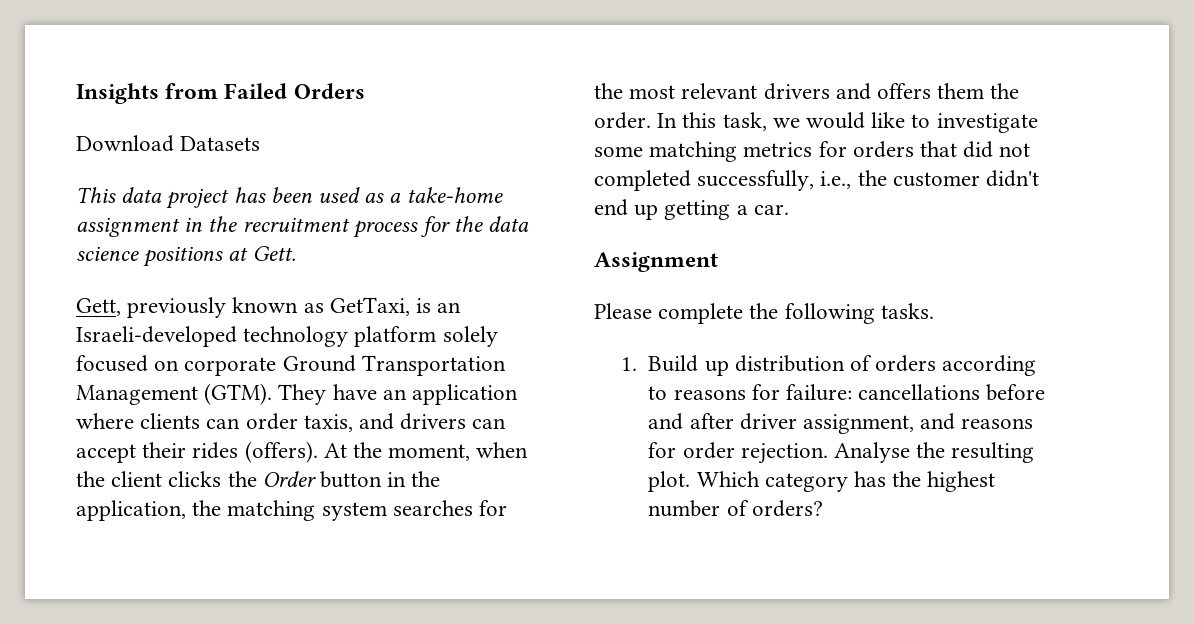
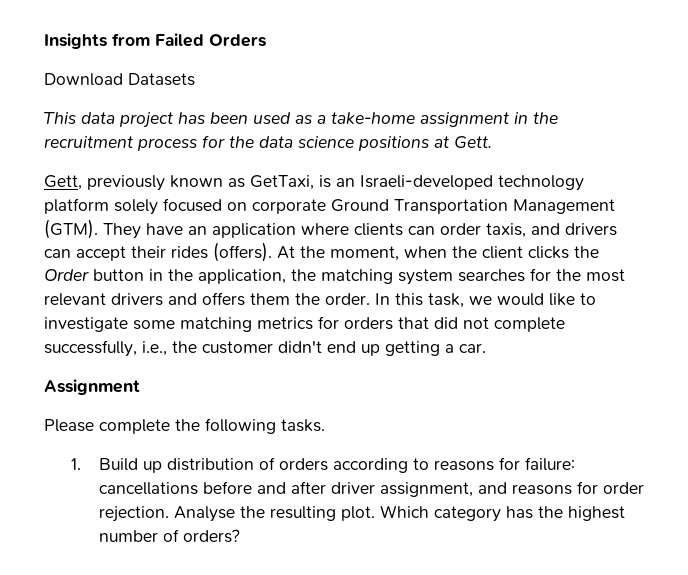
[594,170,691,191] completed -> [494,317,565,332] complete

